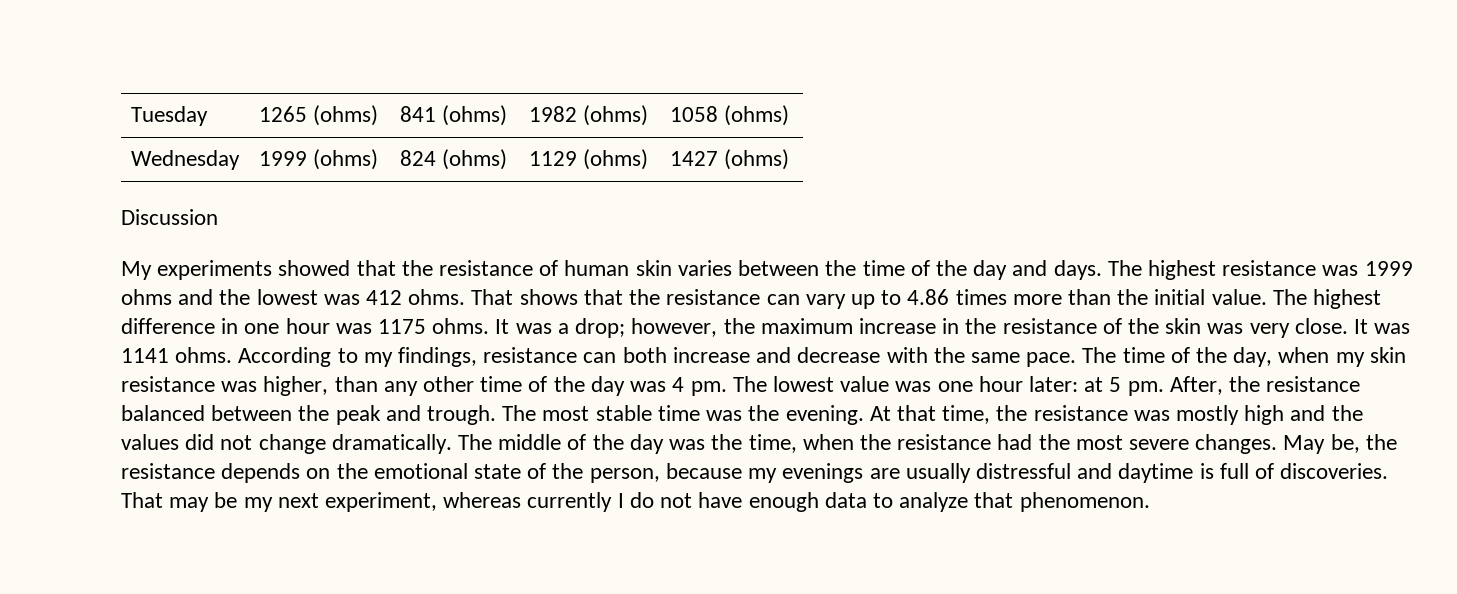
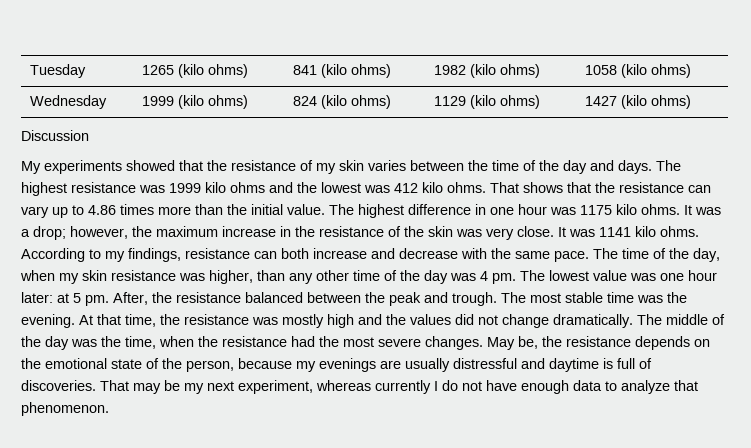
[312,105,378,126] (ohms) -> [177,64,248,78] (kilo ohms)
[441,105,507,126] (ohms) -> [320,64,391,78] (kilo ohms)
[582,105,648,126] (ohms) -> [469,64,540,78] (kilo ohms)
[723,105,789,126] (ohms) -> [620,64,691,78] (kilo ohms)
[312,149,378,170] (ohms) -> [177,95,248,109] (kilo ohms)
[441,149,507,170] (ohms) -> [320,95,391,109] (kilo ohms)
[582,149,648,170] (ohms) -> [469,95,540,109] (kilo ohms)
[723,149,789,170] (ohms) -> [620,95,691,109] (kilo ohms)
[564,260,630,276] human -> [316,163,336,174] my
(1413, 268) none -> [205,182,226,193] kilo
(403, 297) none -> [422,182,443,193] kilo
(427, 326) none -> [616,204,637,215] kilo
(169, 355) none -> [635,226,656,237] kilo

